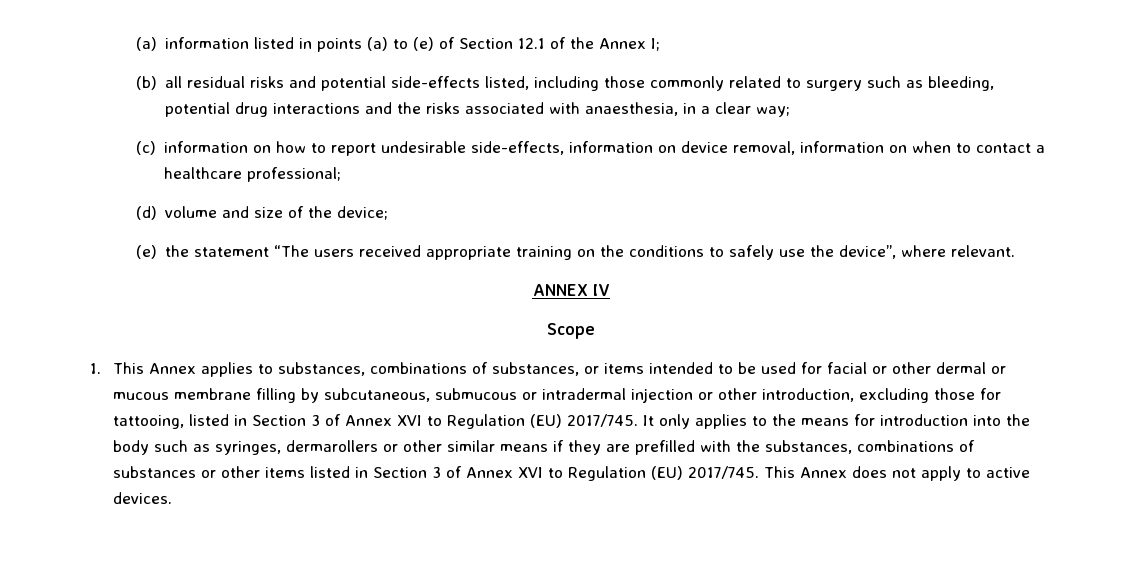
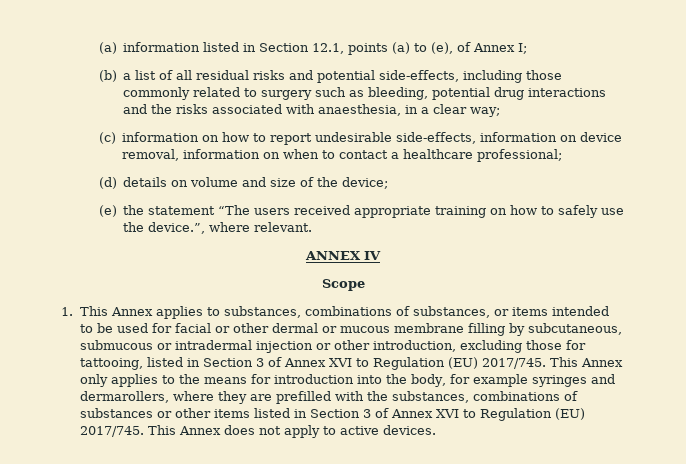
(313, 43) none -> [259,43,345,54] Section 12.1,
[413,37,595,51] (e) of Section 12.1 of the -> [431,42,472,54] (e), of
(157, 83) none -> [123,70,174,80] a list of
[391,76,530,90] side-effects listed, -> [379,70,460,82] side-effects,
(157, 213) none -> [123,177,189,187] details on
[600,245,705,257] the conditions -> [510,205,538,215] how
[839,245,897,259] device”, -> [148,222,206,234] device.”,
[642,415,654,426] It -> [549,357,623,367] This Annex
[112,440,564,455] body such as syringes, dermarollers or other similar means if -> [410,374,615,387] [79,391,214,403] body, for example syringes and dermarollers, where

